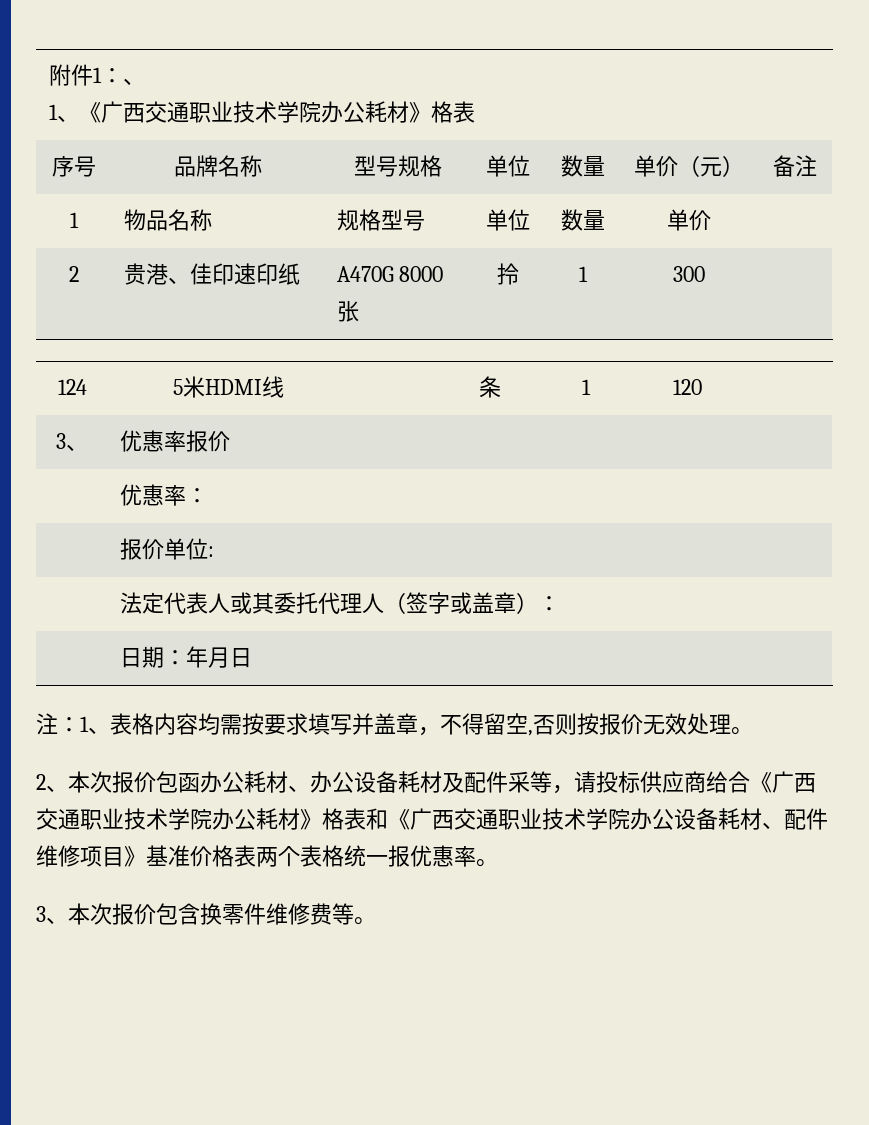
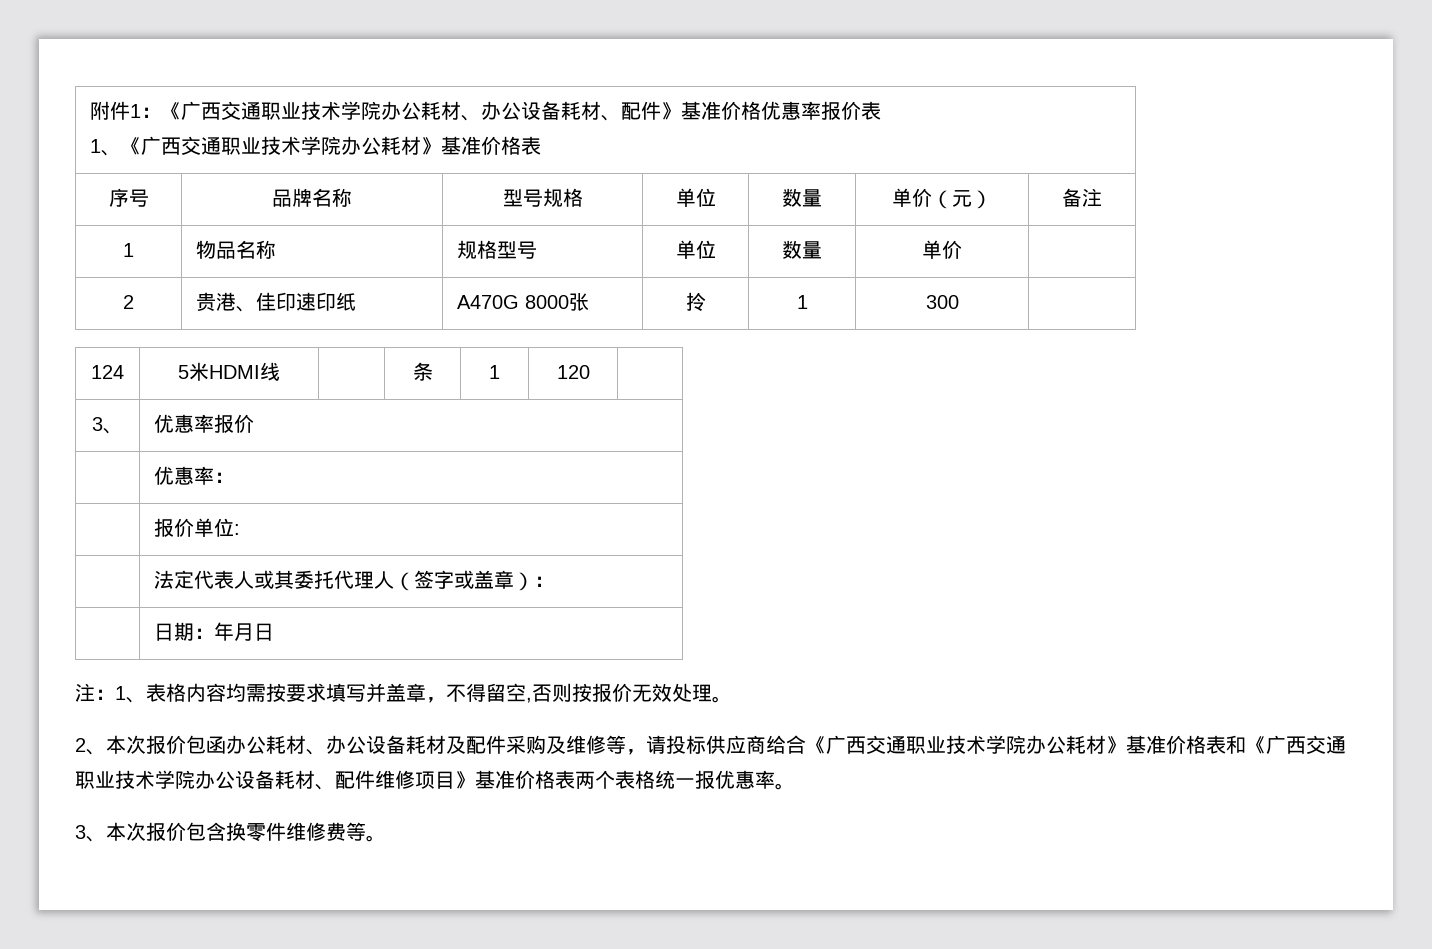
[122,78,145,85] 、 -> [161,101,882,121] 《广西交通职业技术学院办公耗材、办公设备耗材、配件》基准价格优惠率报价表
(431, 112) none -> [441,136,502,155] 基准价
(530, 782) none -> [526,735,606,754] 购及维修
(322, 819) none -> [1126,735,1186,754] 基准价

